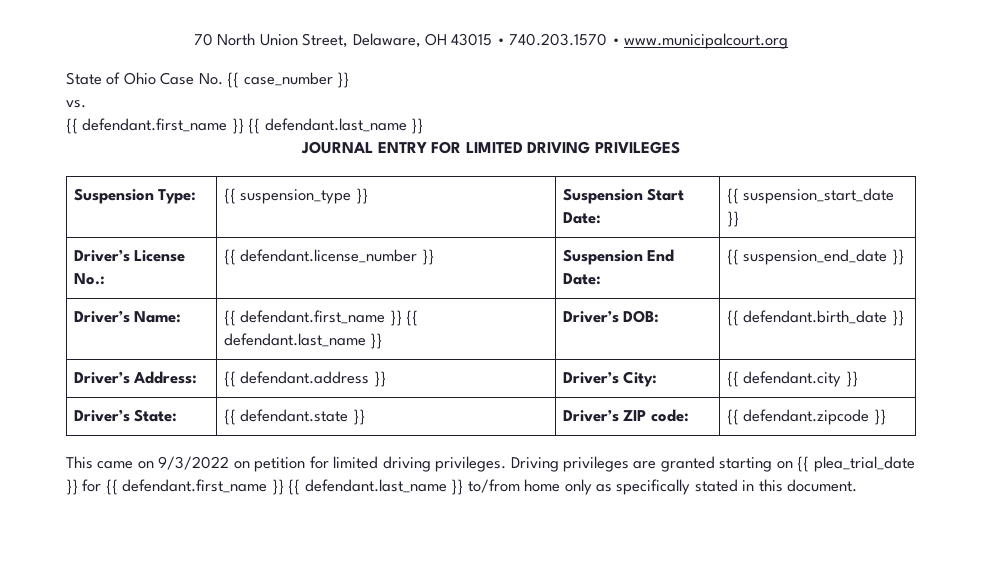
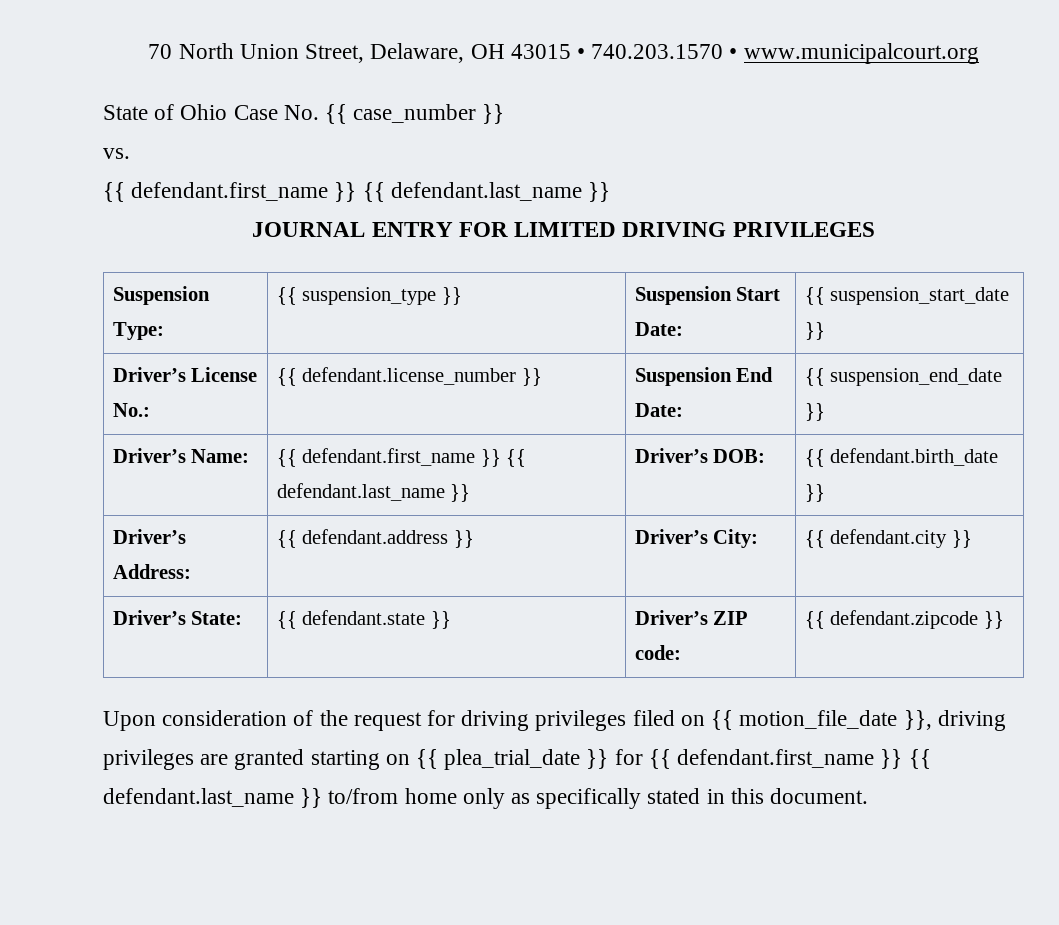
[66,456,559,472] This came on 9/3/2022 on petition for limited driving privileges. Driving -> [103,710,1006,731] Upon consideration of the request for driving privileges filed on {{ motion_file_date }}, driving

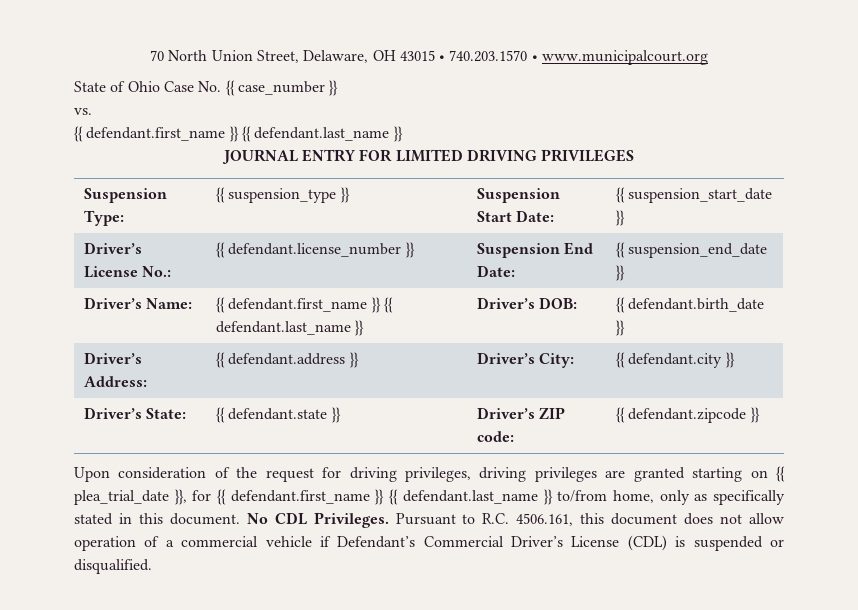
[535,710,932,731] privileges filed on {{ motion_file_date }}, -> [405,467,471,482] privileges,
[586,749,609,769] }} -> [174,489,187,505] }},
[404,788,457,804] home -> [612,490,654,503] home,
(869, 796) none -> [246,512,785,528] [74,535,784,551] [74,559,152,574] No CDL Privileges. Pursuant to R.C. 4506.161, this document does not allow operation of a commercial vehicle if Defendant’s Commercial Driver’s License (CDL) is suspended or disqualified.

